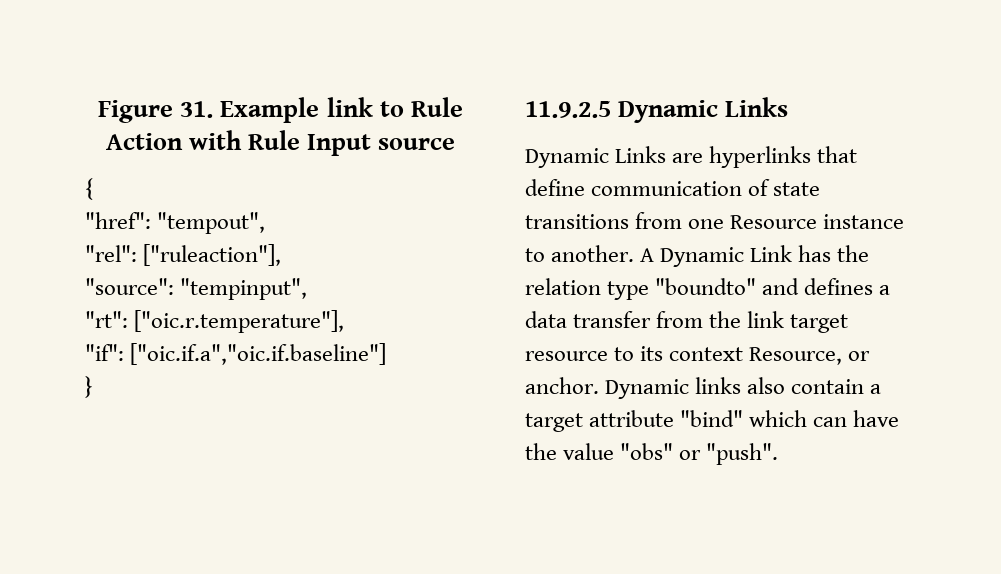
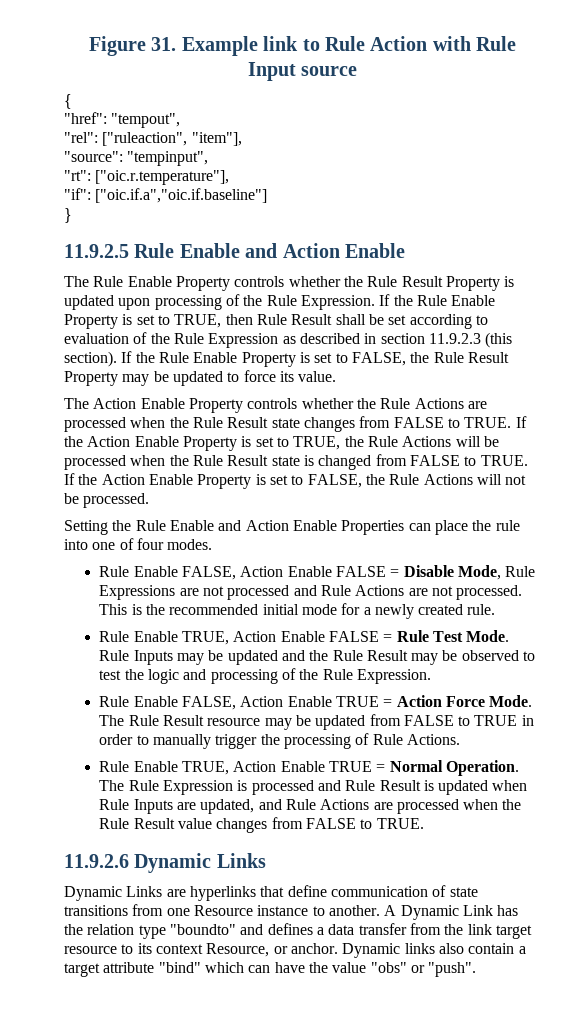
[143,244,282,266] ["ruleaction"], -> [102,132,242,146] ["ruleaction", "item"],
(611, 109) none -> [134,243,405,258] [64,276,515,291] [64,294,496,310] [64,314,488,329] [64,332,513,348] [64,351,509,367] [64,370,337,386] [64,398,487,413] [64,416,527,432] [64,436,499,451] [64,454,528,470] [64,473,527,489] [64,493,150,508] [64,520,520,535] [64,538,213,550] [99,565,536,580] [99,585,523,600] [99,603,496,619] [99,630,510,645] [99,650,536,665] [99,668,431,684] [99,695,533,710] [99,714,534,730] [99,733,460,749] [99,760,519,776] [99,780,528,795] [99,799,522,814] [99,817,424,833] [64,854,129,868] Rule Enable and Action Enable // The Rule Enable Property controls whether the Rule Result Property is updated upon processing of the Rule Expression. If the Rule Enable Property is set to TRUE, then Rule Result shall be set according to evaluation of the Rule Expression as described in section 11.9.2.3 (this section). If the Rule Enable Property is set to FALSE, the Rule Result Property may be updated to force its value. // The Action Enable Property controls whether the Rule Actions are processed when the Rule Result state changes from FALSE to TRUE. If the Action Enable Property is set to TRUE, the Rule Actions will be processed when the Rule Result state is changed from FALSE to TRUE. If the Action Enable Property is set to FALSE, the Rule Actions will not be processed. // Setting the Rule Enable and Action Enable Properties can place the rule into one of four modes. // Rule Enable FALSE, Action Enable FALSE = Disable Mode, Rule Expressions are not processed and Rule Actions are not processed. This is the recommended initial mode for a newly created rule. // Rule Enable TRUE, Action Enable FALSE = Rule Test Mode. Rule Inputs may be updated and the Rule Result may be observed to test the logic and processing of the Rule Expression. // Rule Enable FALSE, Action Enable TRUE = Action Force Mode. The Rule Result resource may be updated from FALSE to TRUE in order to manually trigger the processing of Rule Actions. // Rule Enable TRUE, Action Enable TRUE = Normal Operation. The Rule Expression is processed and Rule Result is updated when Rule Inputs are updated, and Rule Actions are processed when the Rule Result value changes from FALSE to TRUE. // 11.9.2.6

